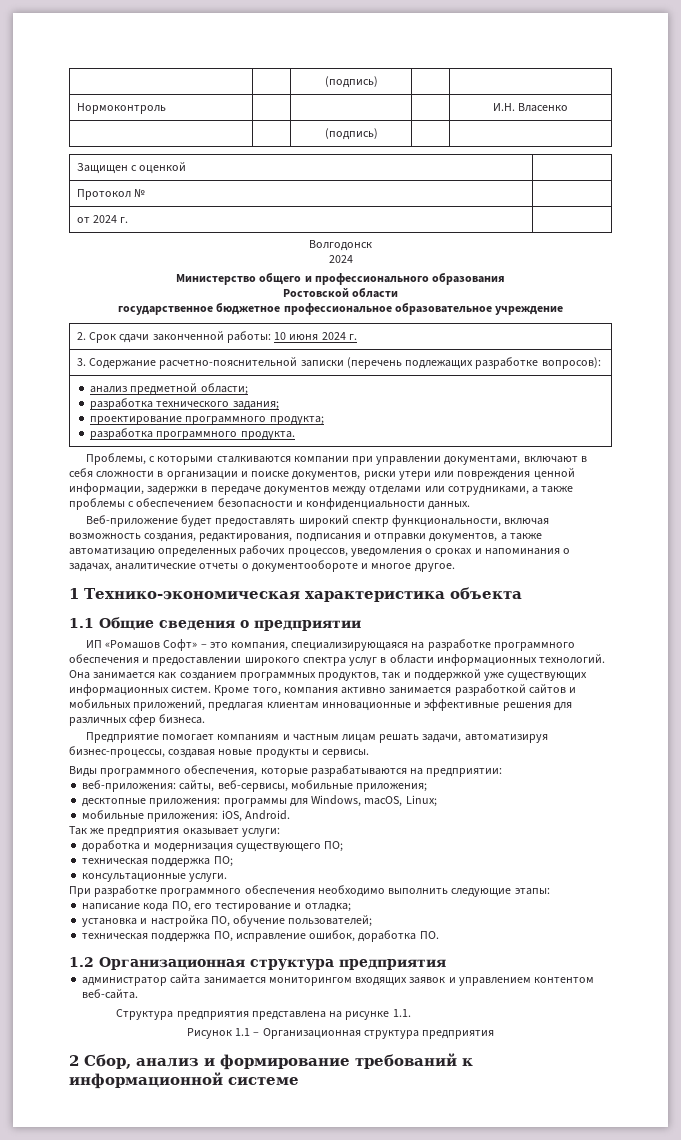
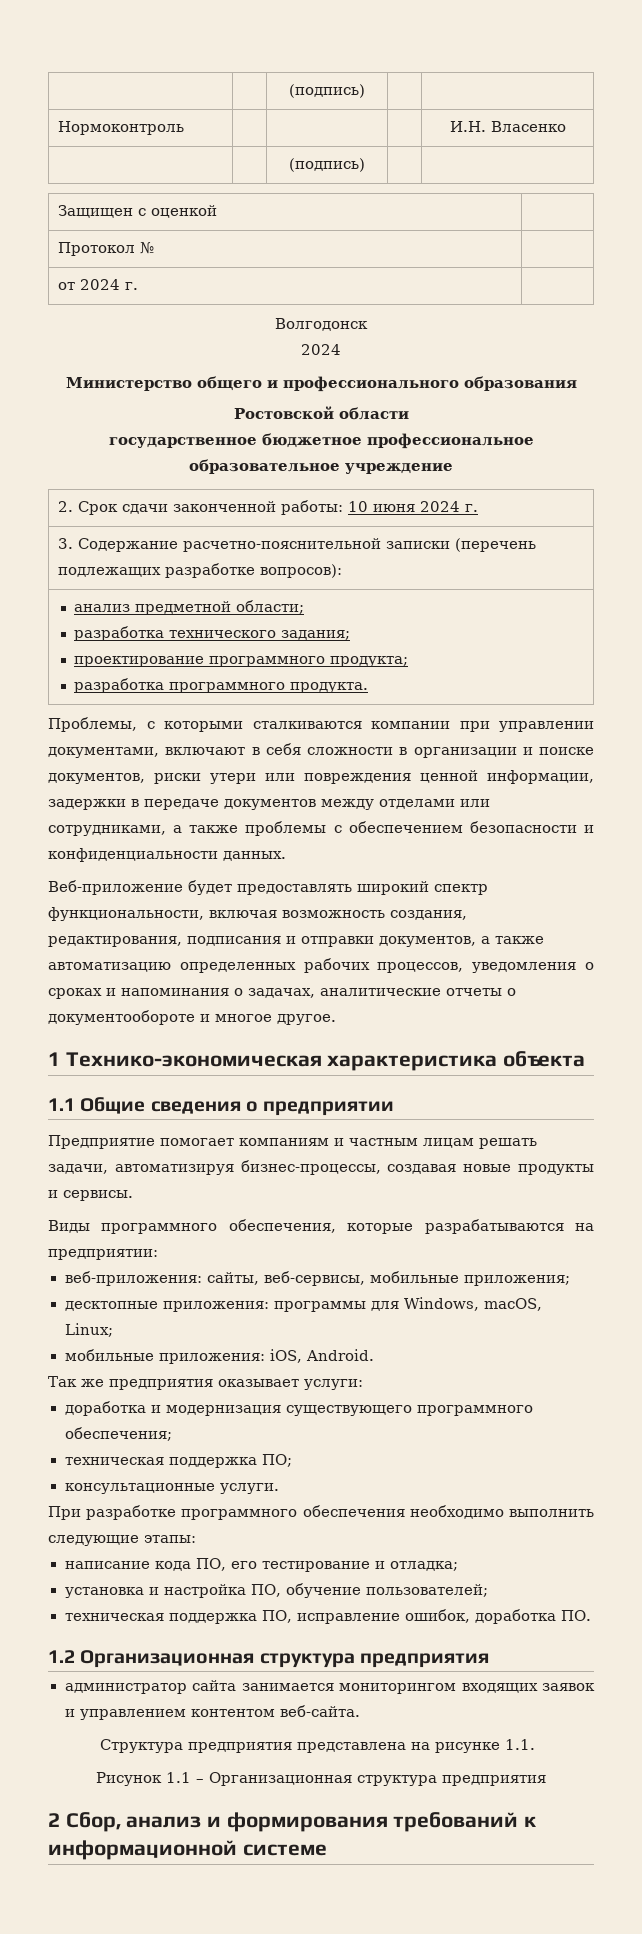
[85,639,575,651] [69,654,606,666] [69,669,588,681] [69,684,577,696] [69,699,572,711] [69,714,206,726] // ИП «Ромашов Софт» – это компания, специализирующаяся на разработке программного обеспечения и предоставлении широкого спектра услуг в области информационных технологий. Она занимается как созданием программных продуктов, так и поддержкой уже существующих информационных систем. Кроме того, компания активно занимается разработкой сайтов и мобильных приложений, предлагая клиентам инновационные и эффективные решения для различных сфер бизнеса. -> (395, 1108) none
[324,841,344,852] ПО; -> [416,1405,533,1416] [64,1427,172,1441] программного обеспечения;
[220,1054,350,1070] формирование -> [226,1812,388,1832] формирования

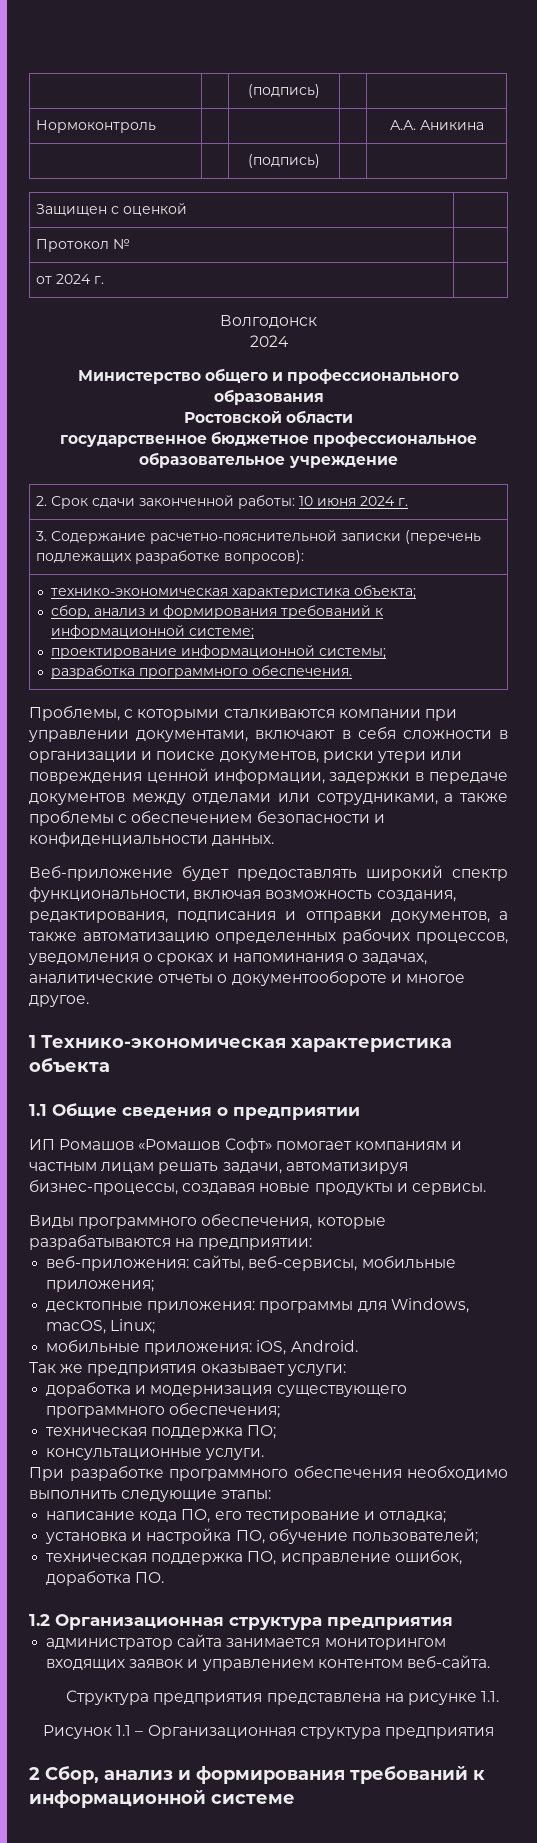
[449,121,566,132] И.Н. Власенко -> [389,120,484,130] А.А. Аникина
[74,600,305,615] [74,626,351,641] анализ предметной области; // разработка технического задания; -> [50,585,416,599] [50,605,383,619] [50,625,254,639] технико-экономическая характеристика объекта; // сбор, анализ и формирования требований к информационной системе;
[209,656,409,667] программного продукта; -> [180,645,386,659] информационной системы;
[290,682,369,693] продукта. -> [251,665,352,676] обеспечения.
[48,1135,155,1149] Предприятие -> [29,1138,272,1153] ИП Ромашов «Ромашов Софт»

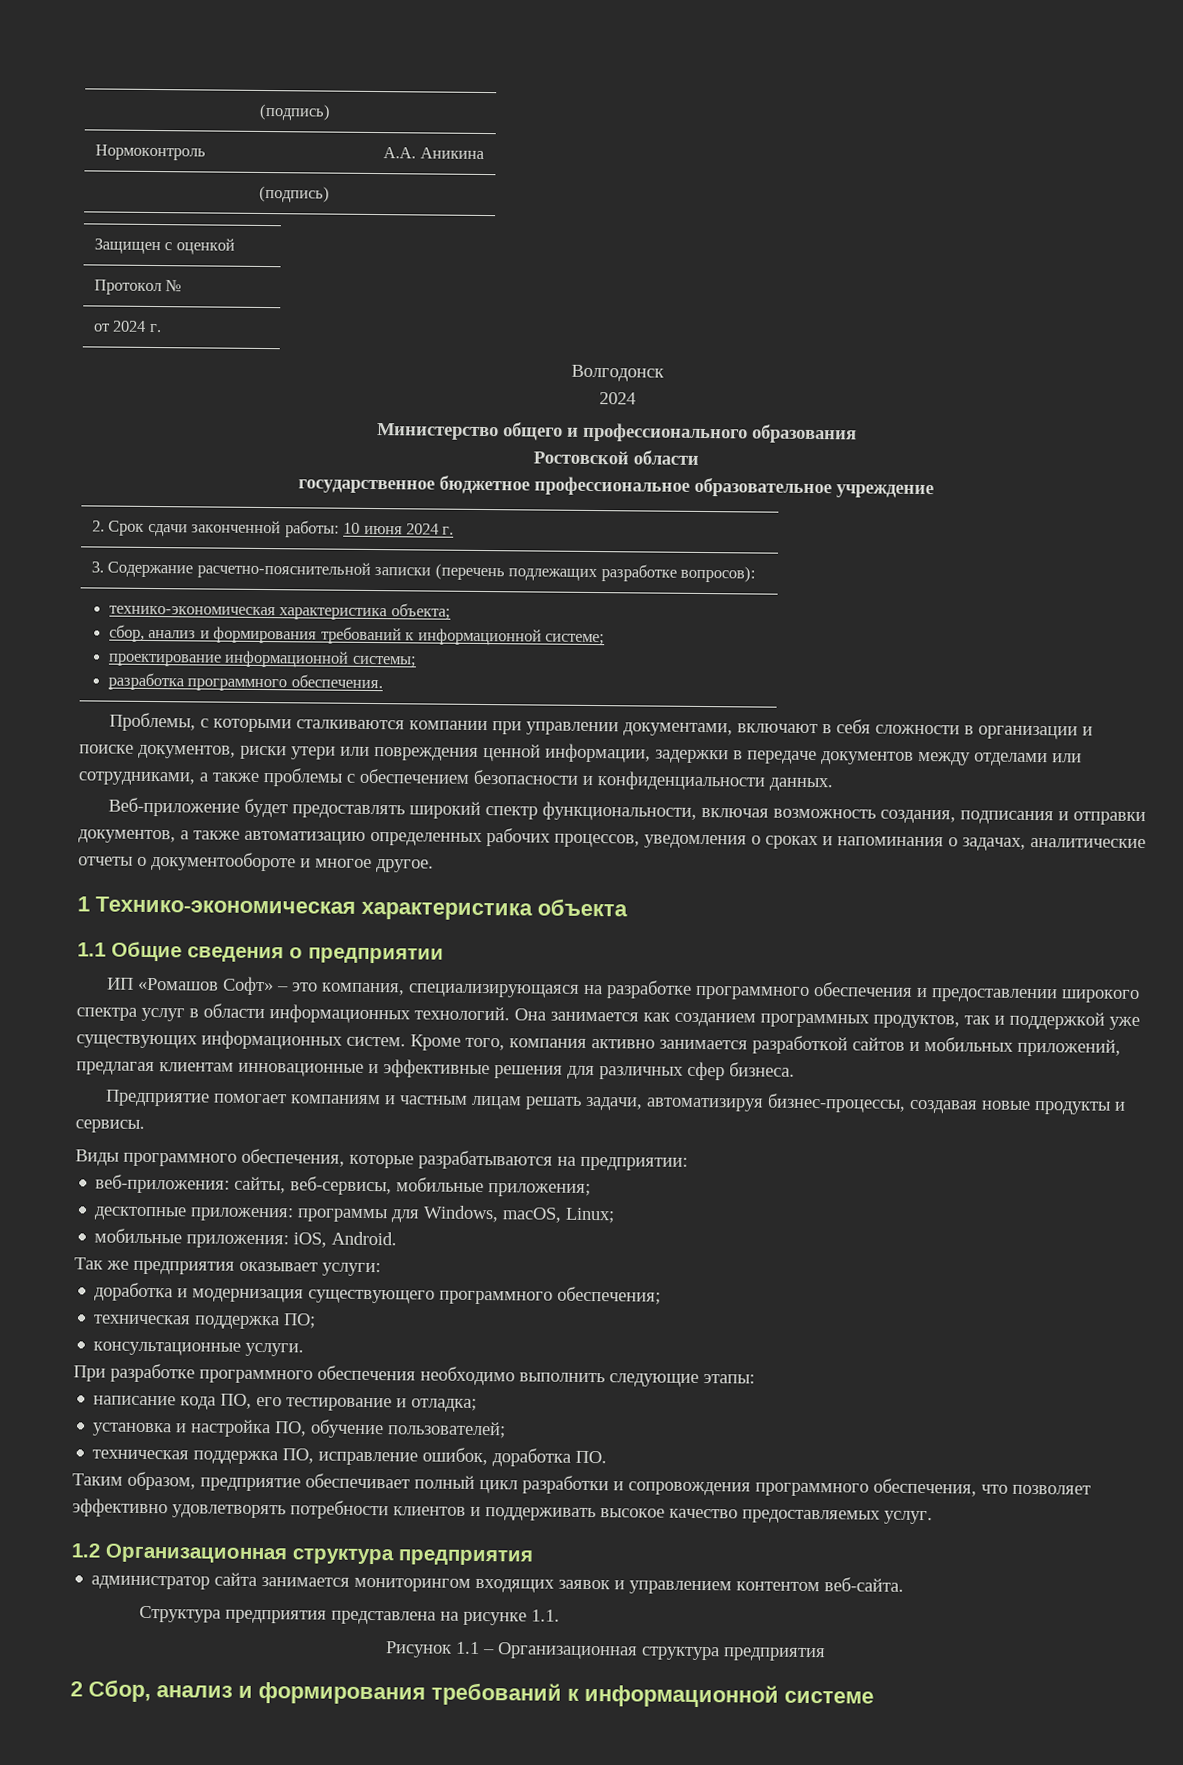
[29,911,168,923] редактирования, -> (956, 816) none
[59,1139,135,1150] Ромашов -> (134, 983) none
(272, 1145) none -> [276,980,1140,1003] [76,1003,1140,1030] [76,1030,1121,1057] [76,1059,795,1081] [104,1089,210,1107] – это компания, специализирующаяся на разработке программного обеспечения и предоставлении широкого спектра услуг в области информационных технологий. Она занимается как созданием программных продуктов, так и поддержкой уже существующих информационных систем. Кроме того, компания активно занимается разработкой сайтов и мобильных приложений, предлагая клиентам инновационные и эффективные решения для различных сфер бизнеса. // Предприятие
(165, 1577) none -> [72,1471,1091,1497] [72,1498,933,1525] // Таким образом, предприятие обеспечивает полный цикл разработки и сопровождения программного обеспечения, что позволяет эффективно удовлетворять потребности клиентов и поддерживать высокое качество предоставляемых услуг.

